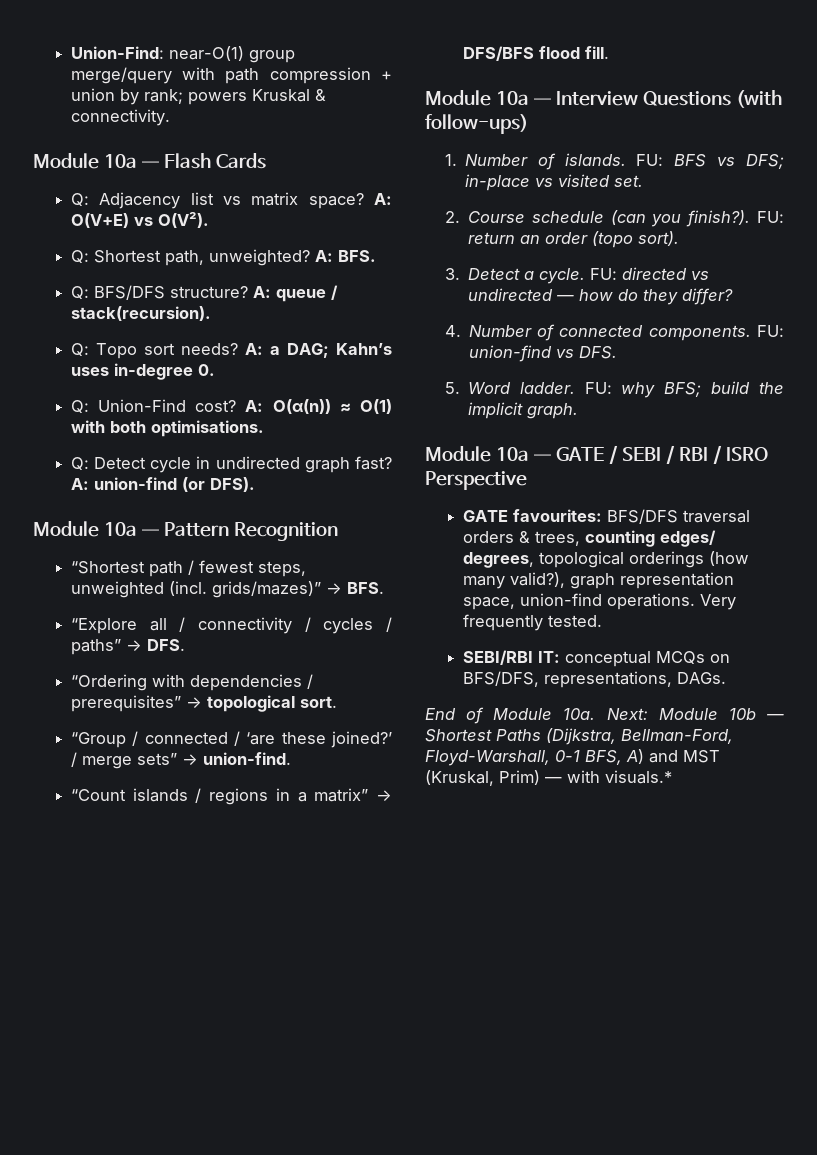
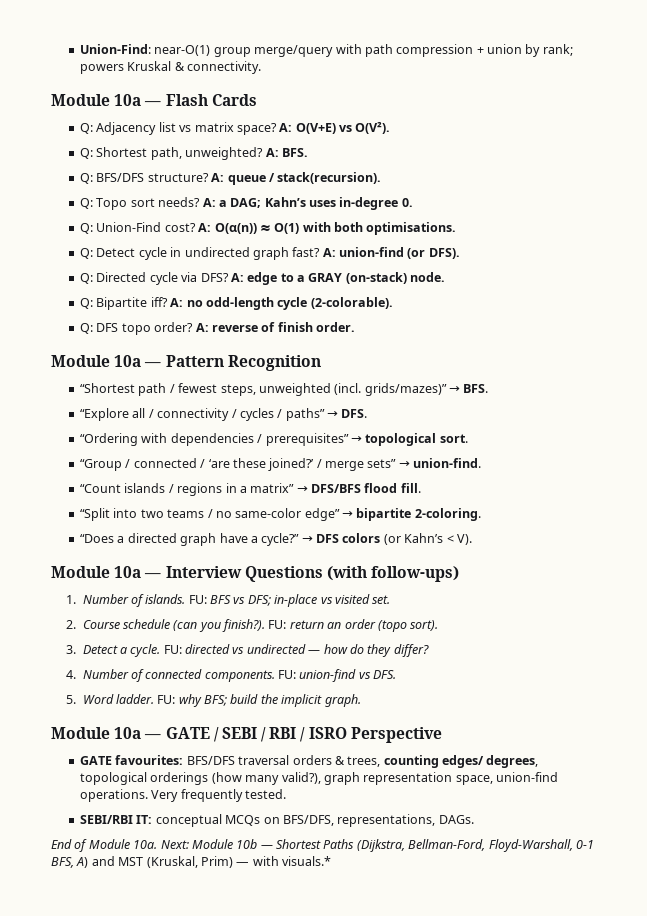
(255, 484) none -> [80,272,446,285] [80,297,393,310] [80,322,356,335] // Q: Directed cycle via DFS? A: edge to a GRAY (on-stack) node. // Q: Bipartite iff? A: no odd-length cycle (2-colorable). // Q: DFS topo order? A: reverse of finish order.
(609, 52) none -> [80,508,481,521] [80,533,472,546] // “Split into two teams / no same-color edge” → bipartite 2-coloring. // “Does a directed graph have a cycle?” → DFS colors (or Kahn’s < V).

